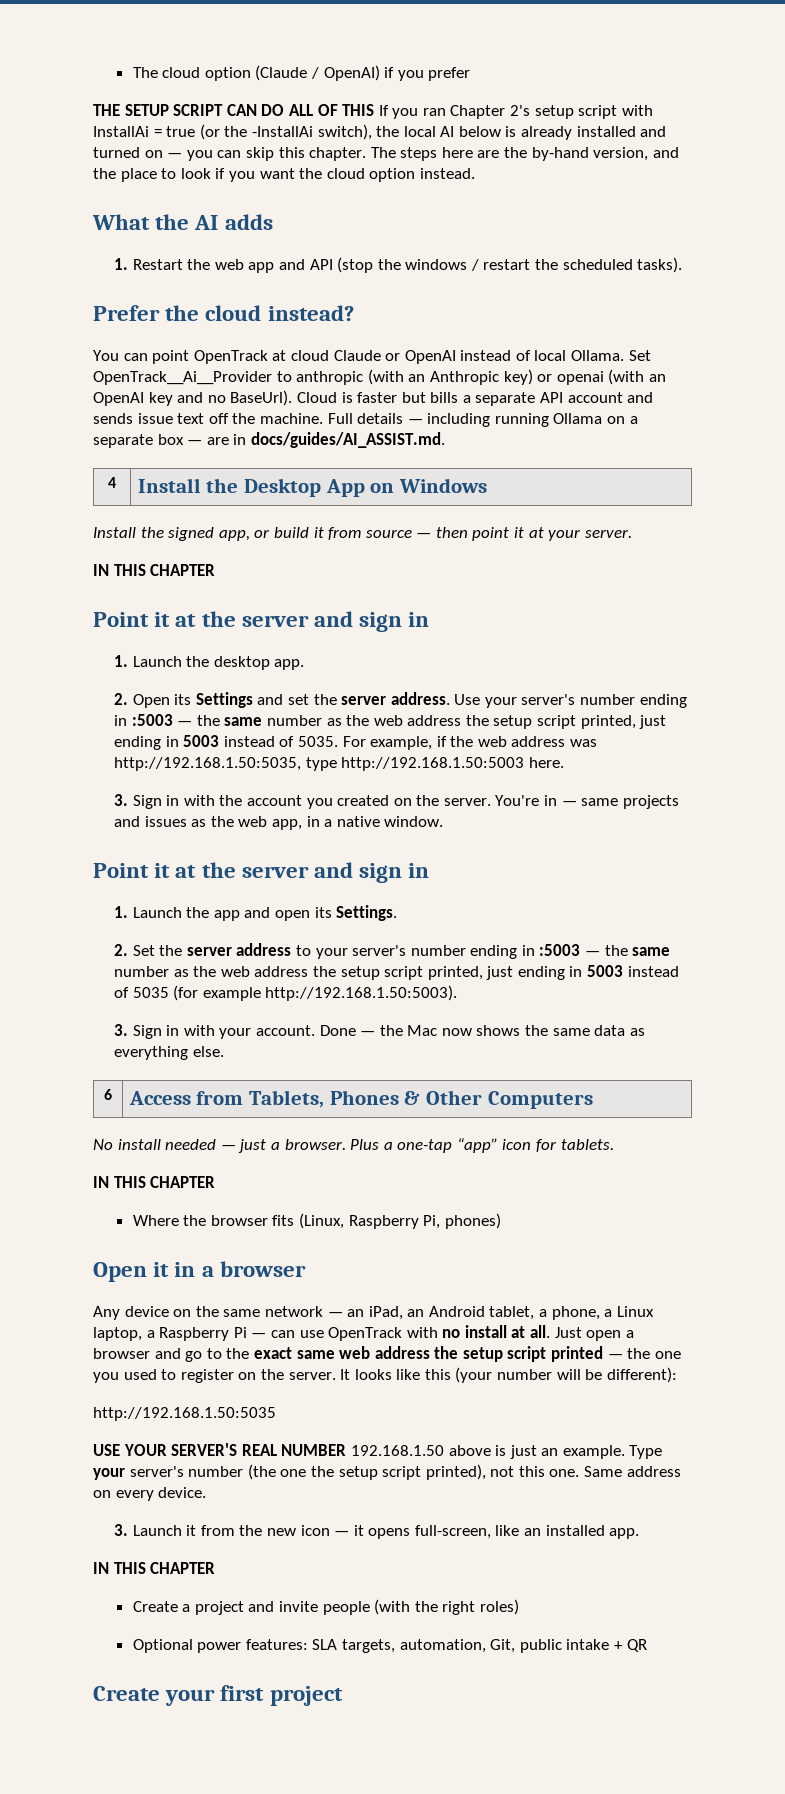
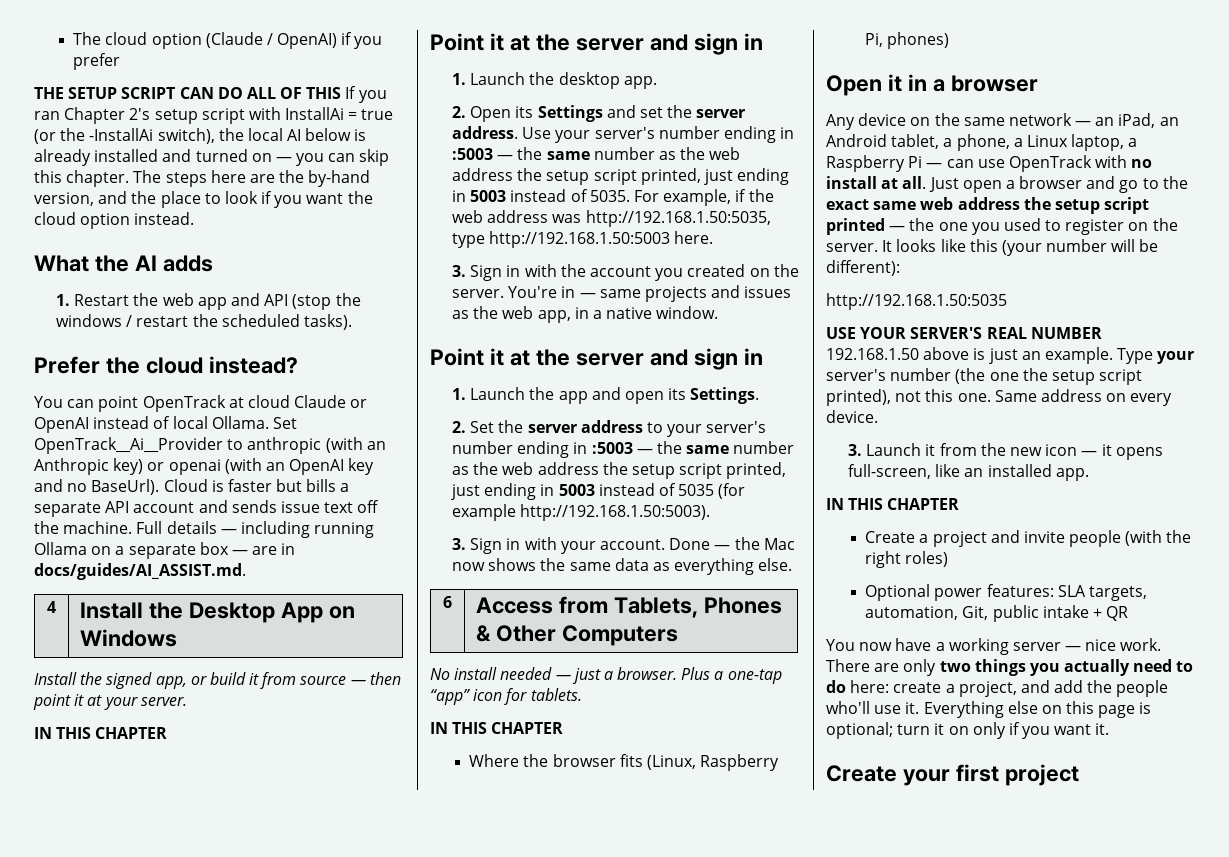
(647, 1645) none -> [826,638,1162,655] [826,659,1194,676] [826,680,1169,697] [826,701,1152,718] [826,722,1110,739] // You now have a working server — nice work. There are only two things you actually need to do here: create a project, and add the people who'll use it. Everything else on this page is optional; turn it on only if you want it.

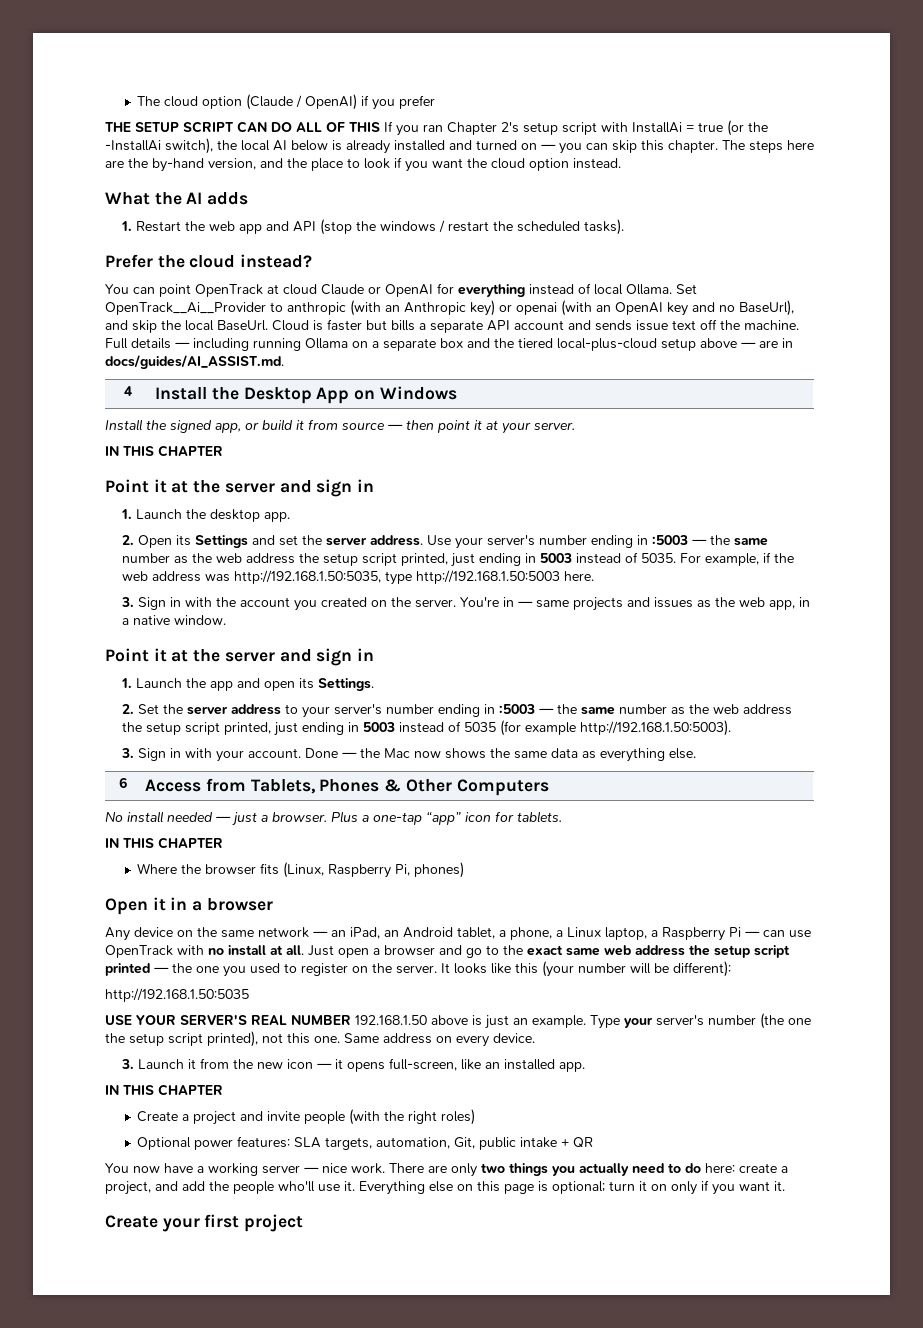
(89, 425) none -> [437,283,525,297] for everything
[91,479,160,495] BaseUrl). -> [739,300,794,316] [105,320,268,333] BaseUrl), and skip the local BaseUrl.
(229, 548) none -> [467,338,737,351] and the tiered local-plus-cloud setup above

